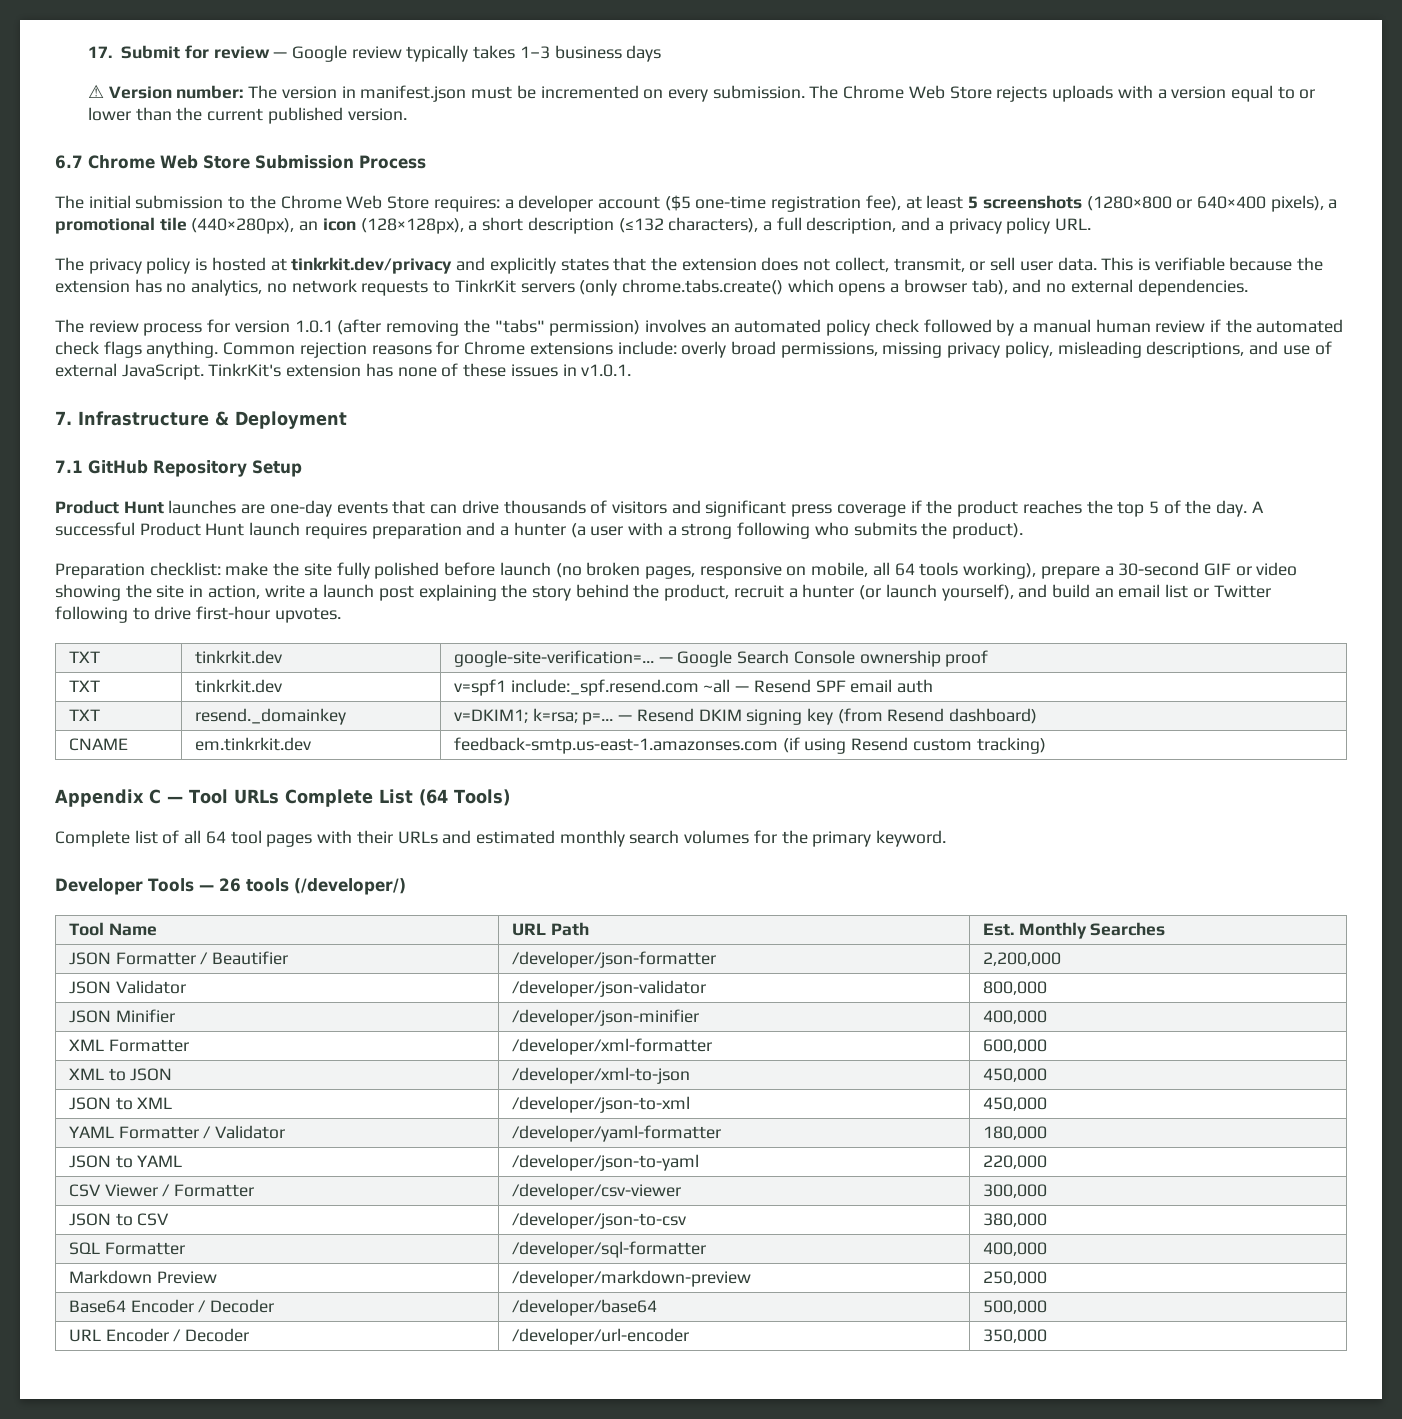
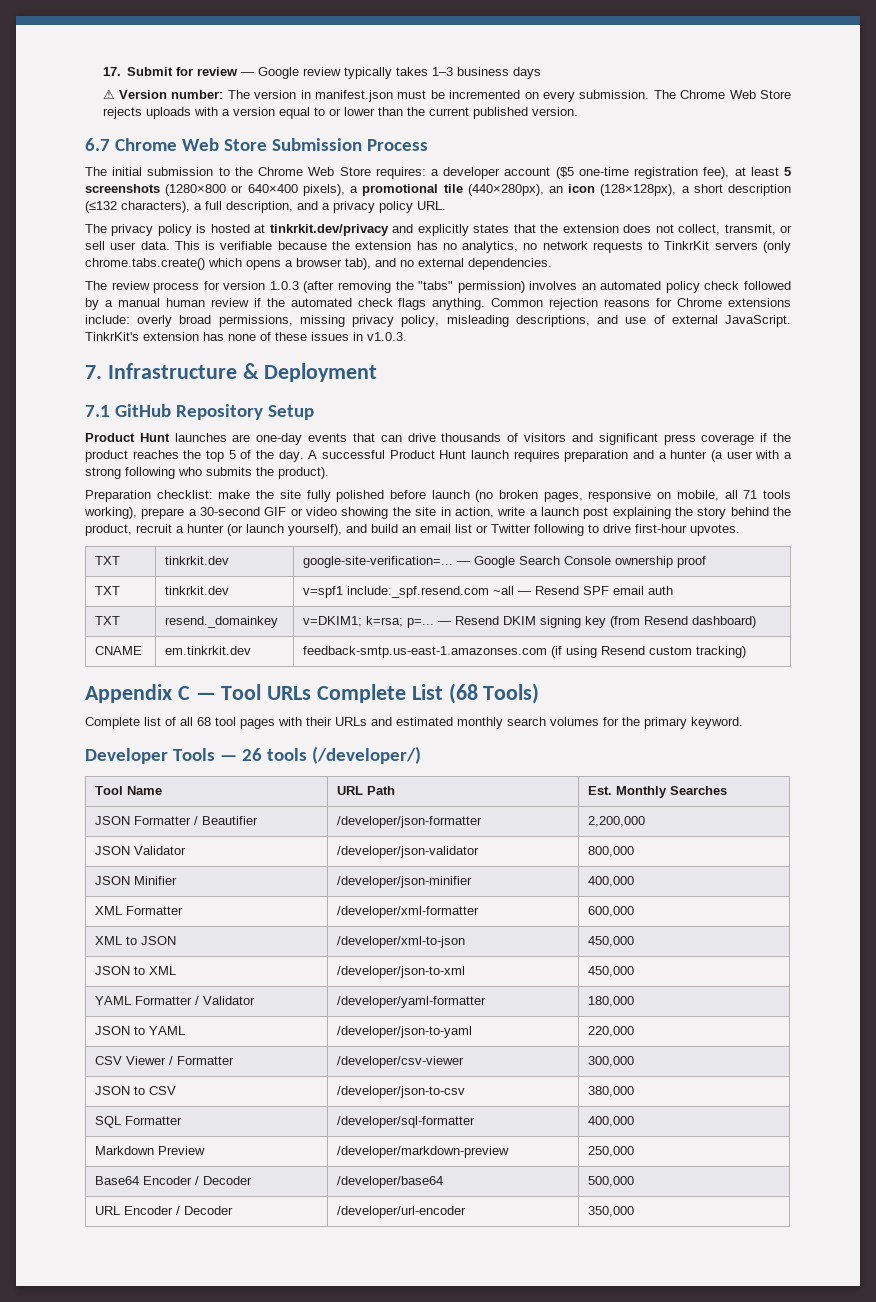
[294,320,333,333] 1.0.1 -> [269,281,299,290] 1.0.3
[581,364,632,377] v1.0.1. -> [367,332,407,341] v1.0.3.
[894,563,915,576] 64 -> [743,490,758,499] 71
[418,789,448,806] (64 -> [448,683,478,704] (68
[205,831,226,844] 64 -> [197,717,211,726] 68

